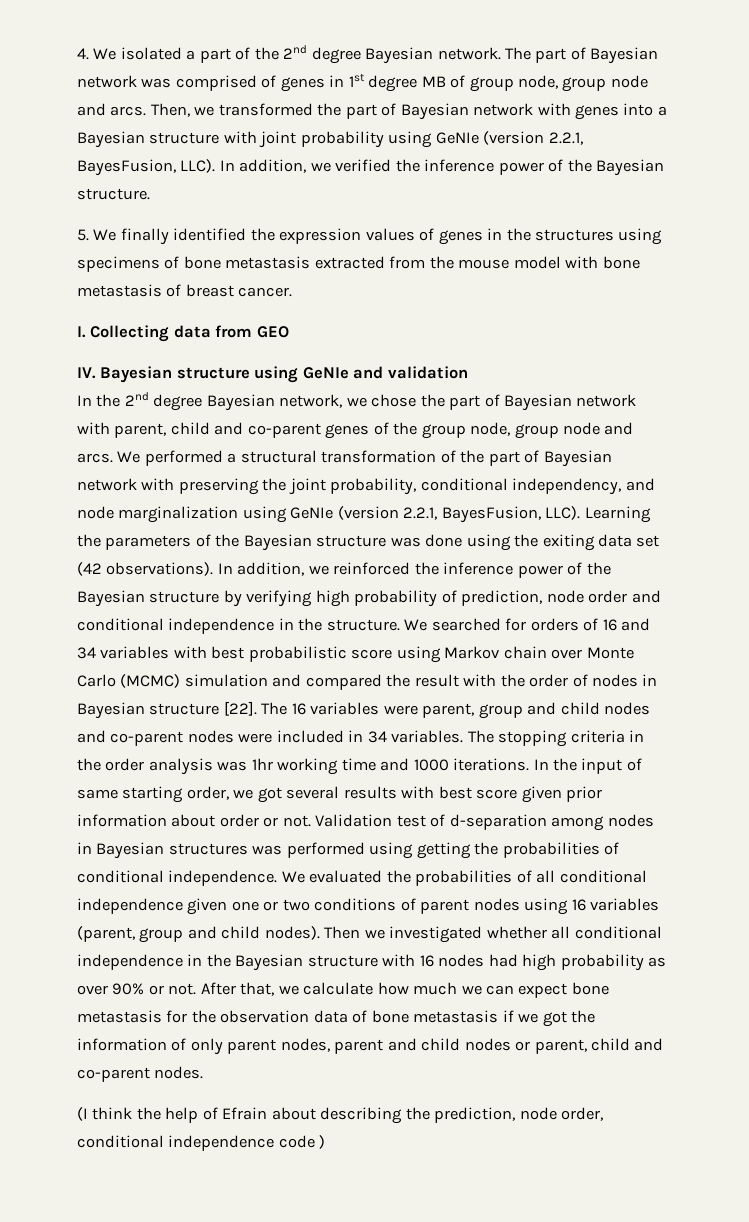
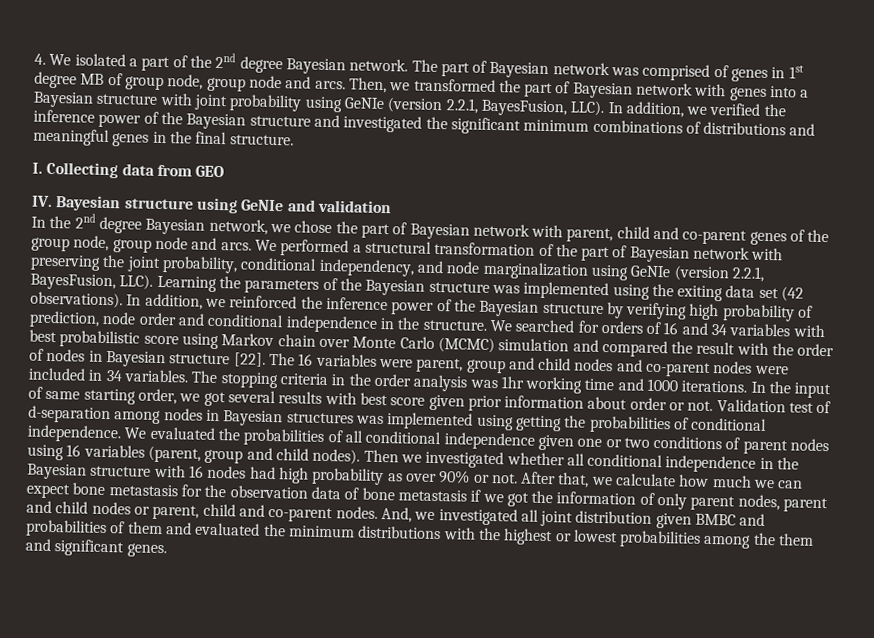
[77,188,150,200] [77,228,663,245] [77,256,640,272] [77,284,293,297] structure. // 5. We finally identified the expression values of genes in the structures using specimens of bone metastasis extracted from the mouse model with bone metastasis of breast cancer. -> [249,114,816,136] [33,128,294,147] structure and investigated the significant minimum combinations of distributions and meaningful genes in the final structure.
[425,534,463,547] done -> [523,281,610,300] implemented
[286,842,365,858] performed -> [387,412,474,430] implemented
[77,1107,604,1124] [77,1135,326,1151] // (I think the help of Efrain about describing the prediction, node order, conditional independence code ) -> [380,507,766,529] [26,519,815,549] [25,538,167,558] And, we investigated all joint distribution given BMBC and probabilities of them and evaluated the minimum distributions with the highest or lowest probabilities among the them and significant genes.

